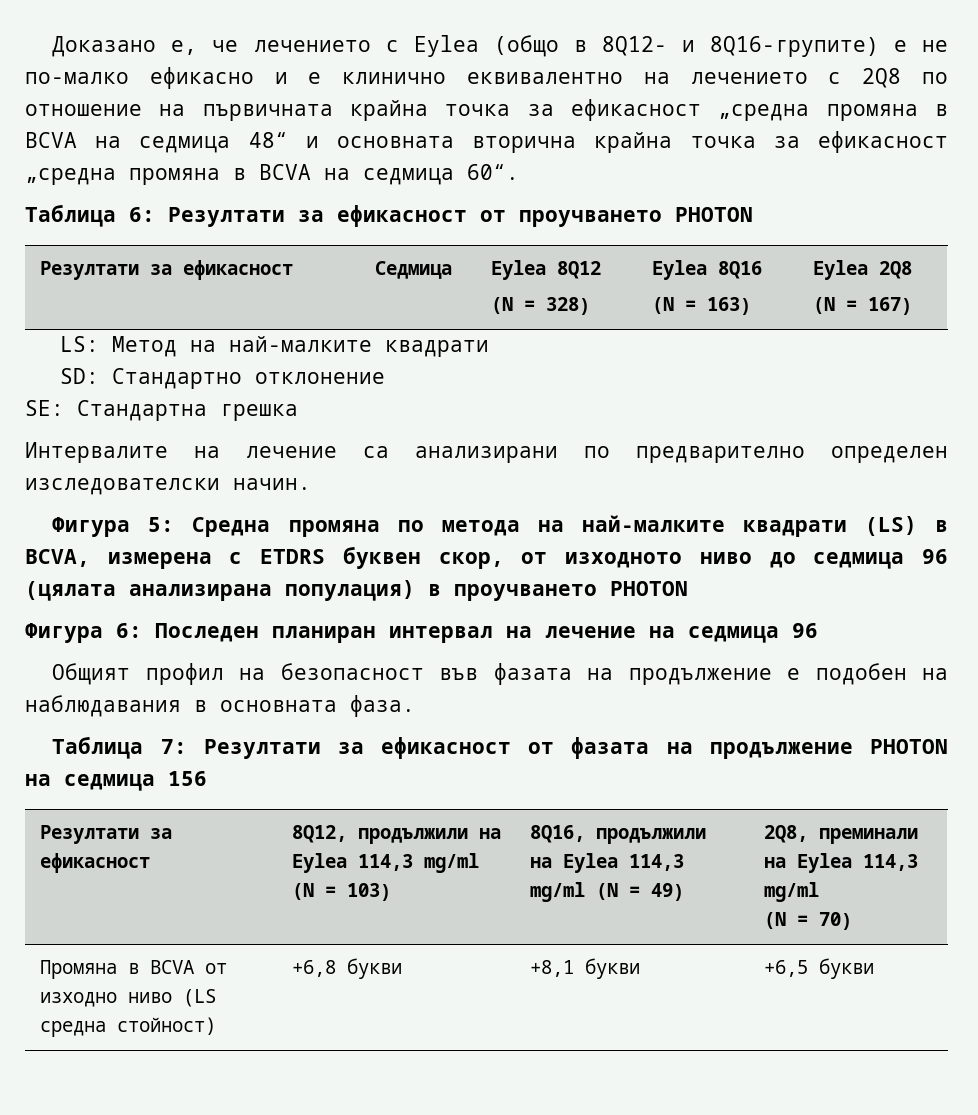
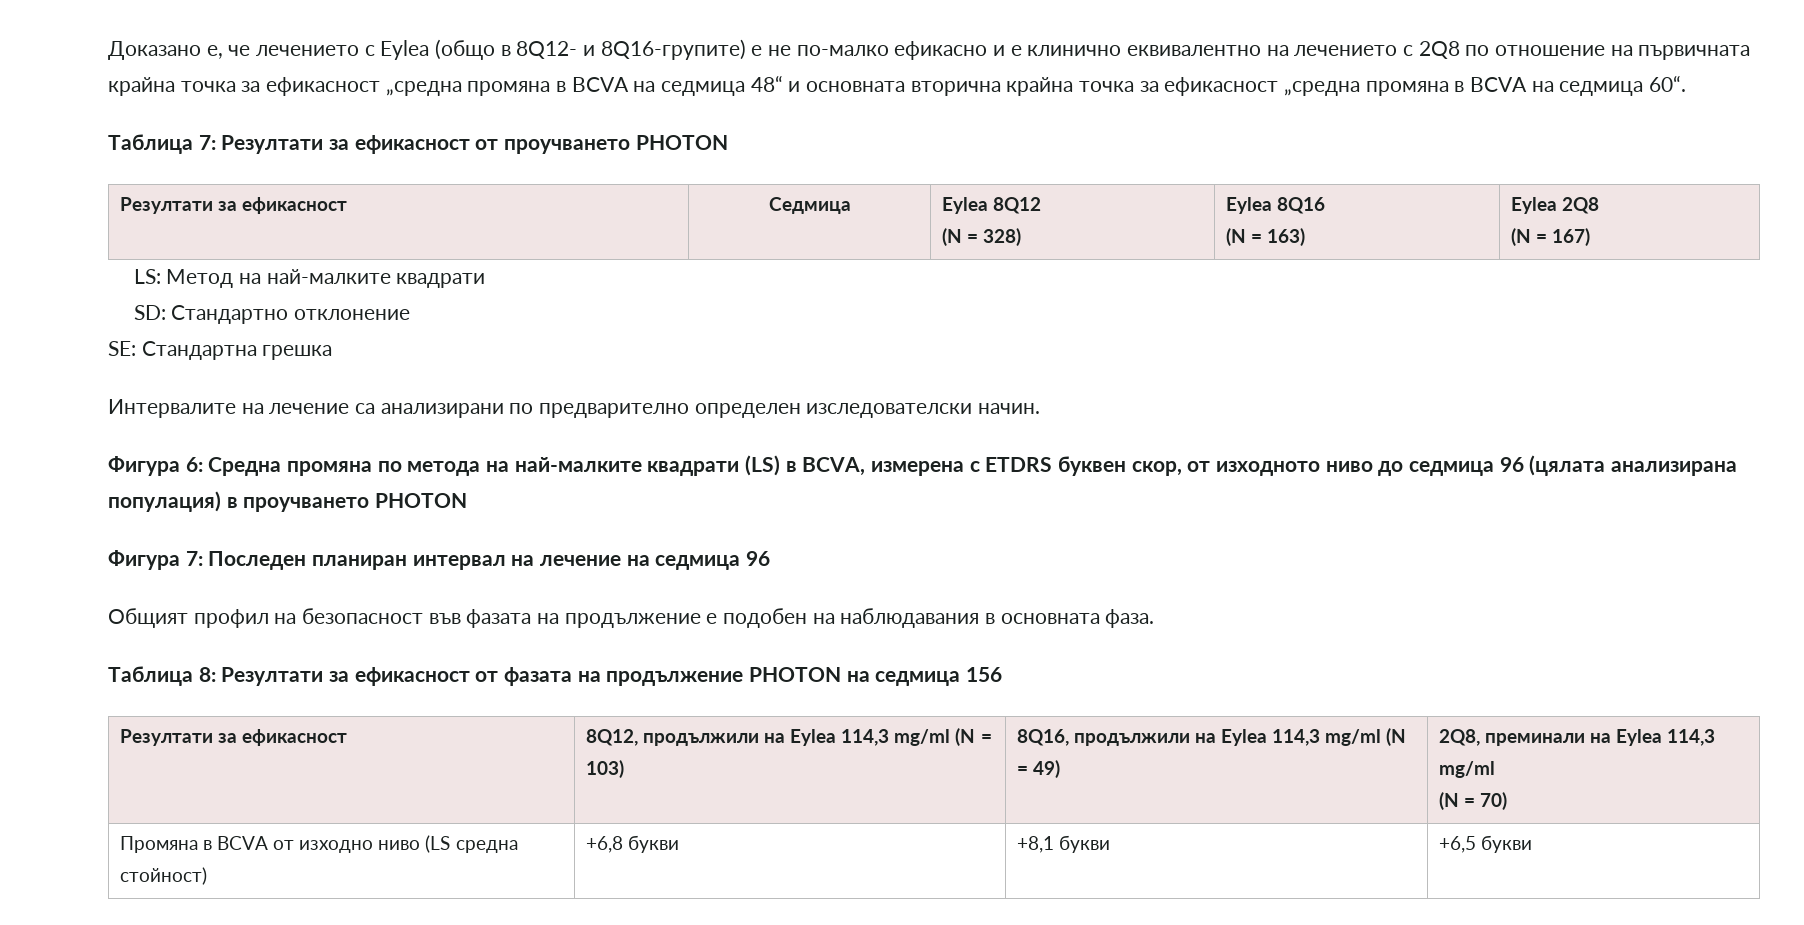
[129,207,155,222] 6: -> [198,135,216,150] 7:
[148,517,175,532] 5: -> [185,457,203,472] 6:
[116,623,142,638] 6: -> [185,551,203,566] 7:
[160,739,187,754] 7: -> [198,667,216,682] 8:

